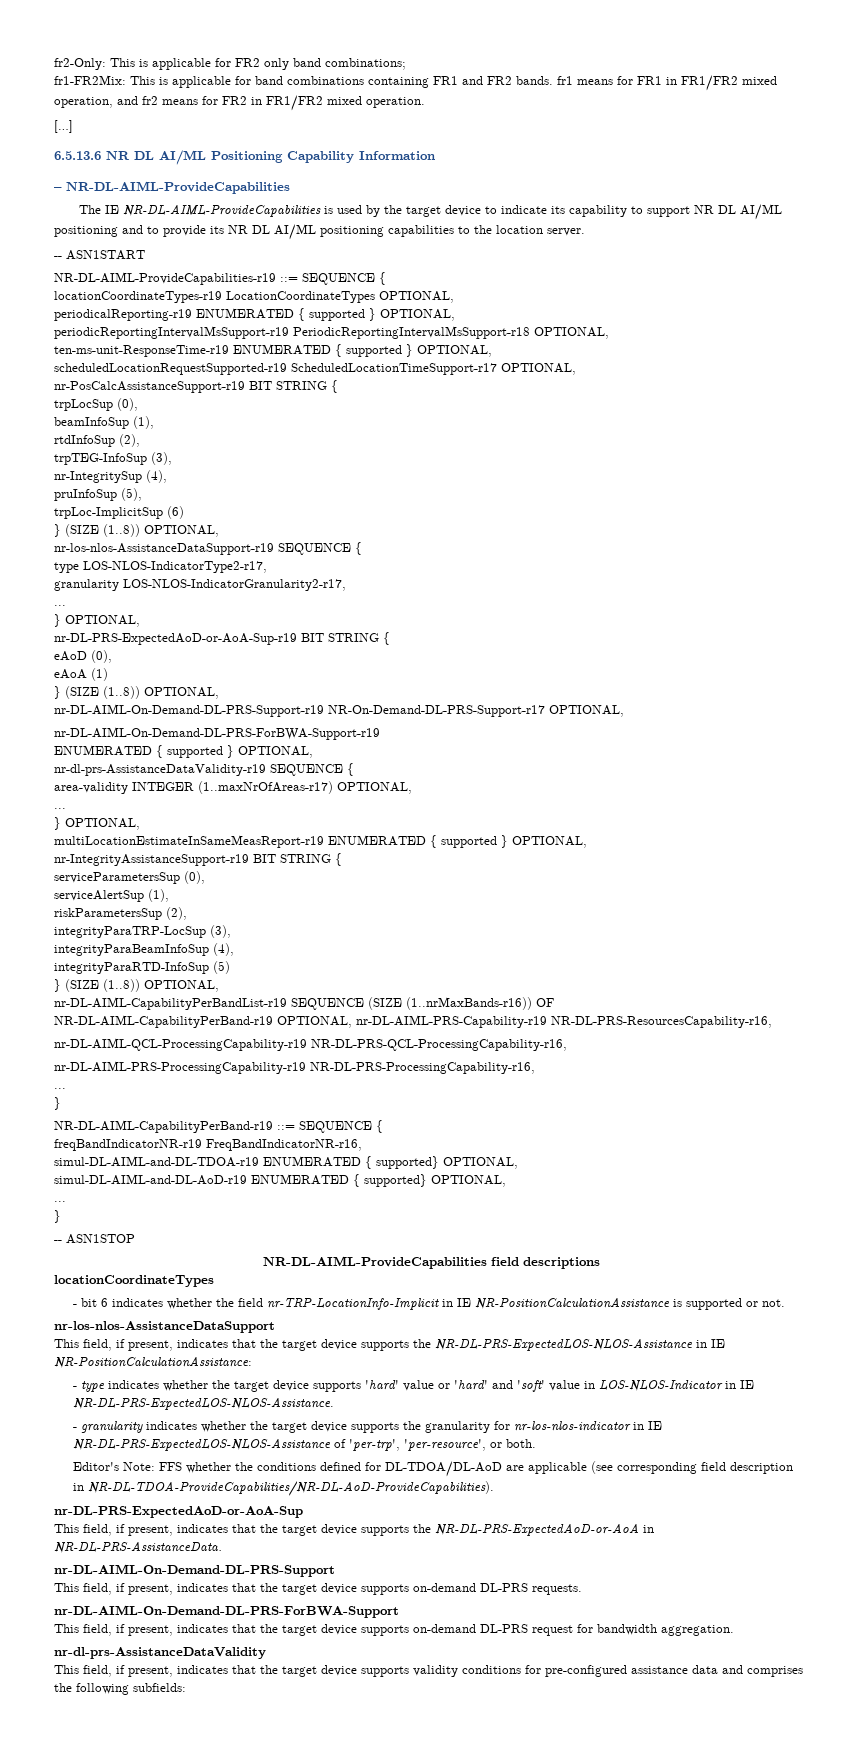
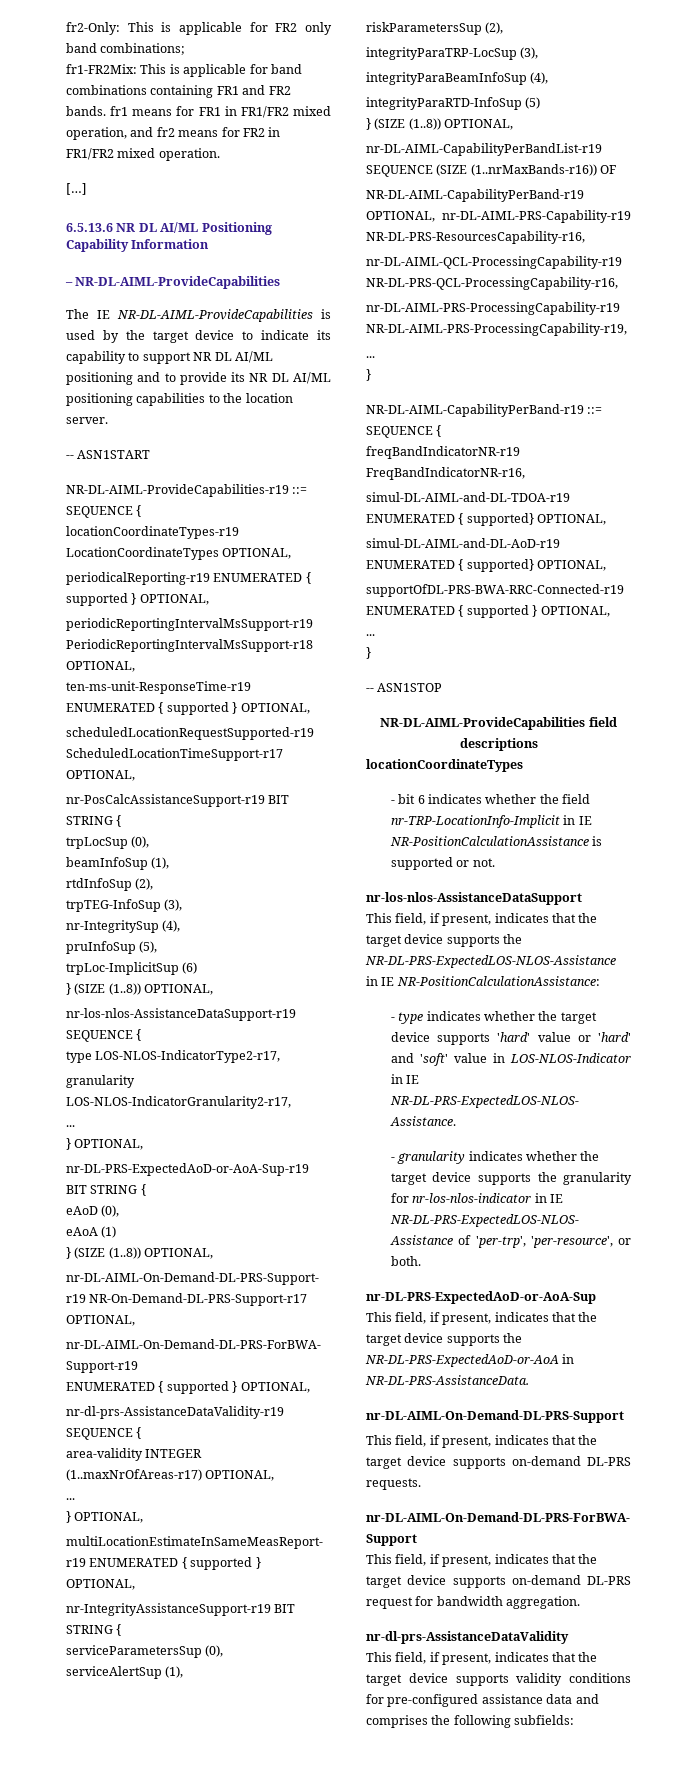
[310,1062,535,1074] NR-DL-PRS-ProcessingCapability-r16, -> [366,323,627,336] NR-DL-AIML-PRS-ProcessingCapability-r19,
(506, 1181) none -> [366,584,624,597] [366,605,610,618] // supportOfDL-PRS-BWA-RRC-Connected-r19 ENUMERATED { supported } OPTIONAL,
[73,1461,794,1477] [73,1481,495,1496] // Editor's Note: FFS whether the conditions defined for DL-TDOA/DL-AoD are applicable (see corresponding field description in NR-DL-TDOA-ProvideCapabilities/NR-DL-AoD-ProvideCapabilities). -> (421, 1261) none

